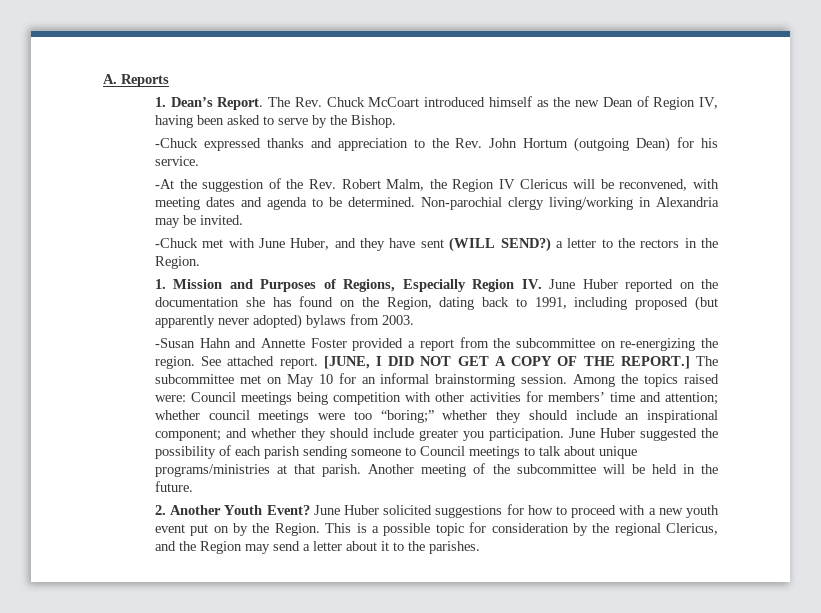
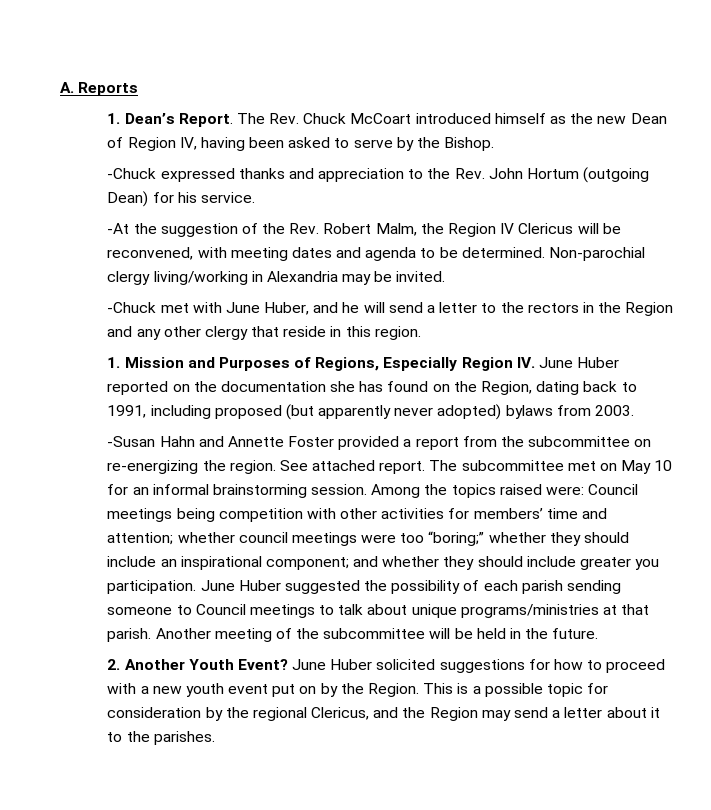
[360,237,551,252] they have sent (WILL SEND?) -> [342,302,423,313] he will send
[154,256,200,269] Region. -> [625,302,674,316] [107,326,421,340] Region and any other clergy that reside in this region.
[323,356,690,369] [JUNE, I DID NOT GET A COPY OF THE REPORT.] -> (426, 467) none

